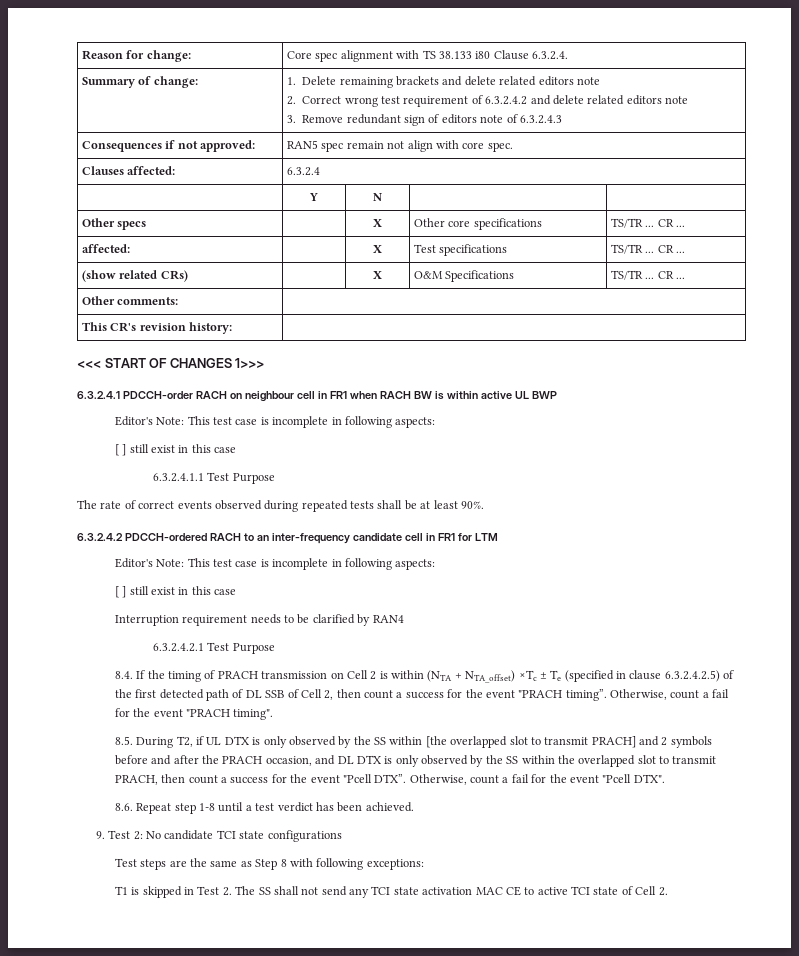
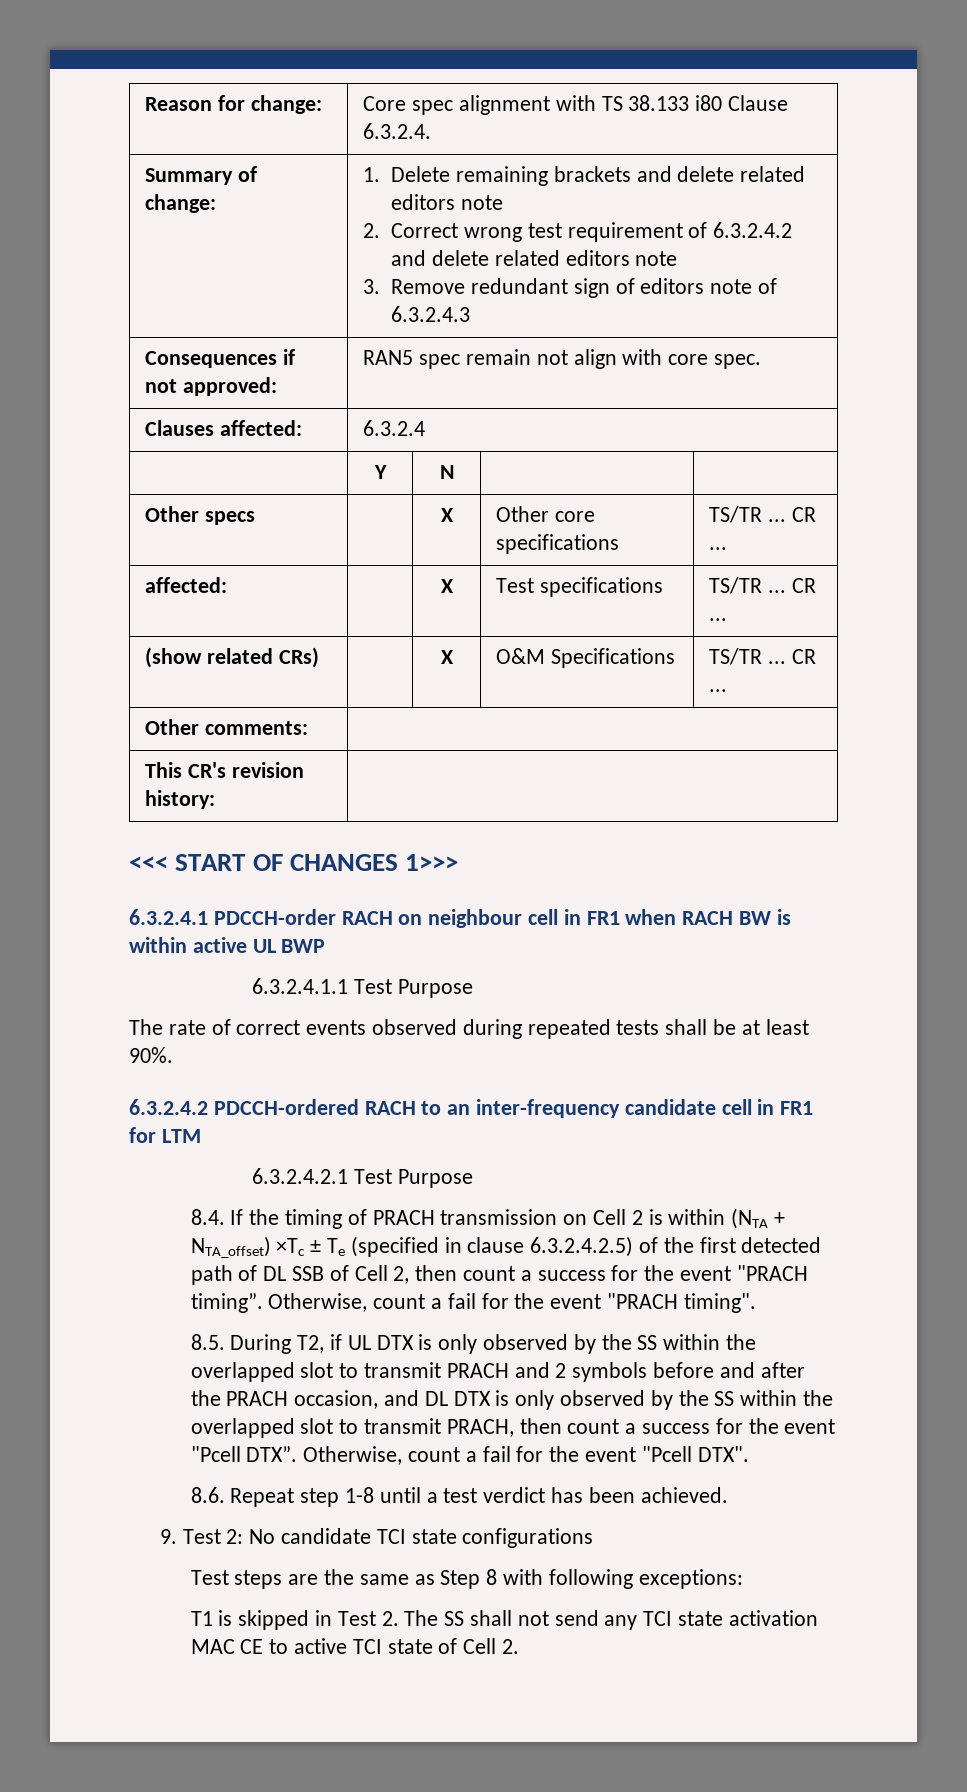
[114,416,436,428] [114,444,237,456] // Editor's Note: This test case is incomplete in following aspects: // [ ] still exist in this case -> (326, 946) none
[114,558,436,570] [114,586,237,598] [114,614,404,626] // Editor's Note: This test case is incomplete in following aspects: // [ ] still exist in this case // Interruption requirement needs to be clarified by RAN4 -> (201, 1136) none
[425,736,636,748] [the overlapped slot to transmit PRACH] -> [725,1334,756,1350] [190,1362,509,1382] the overlapped slot to transmit PRACH

